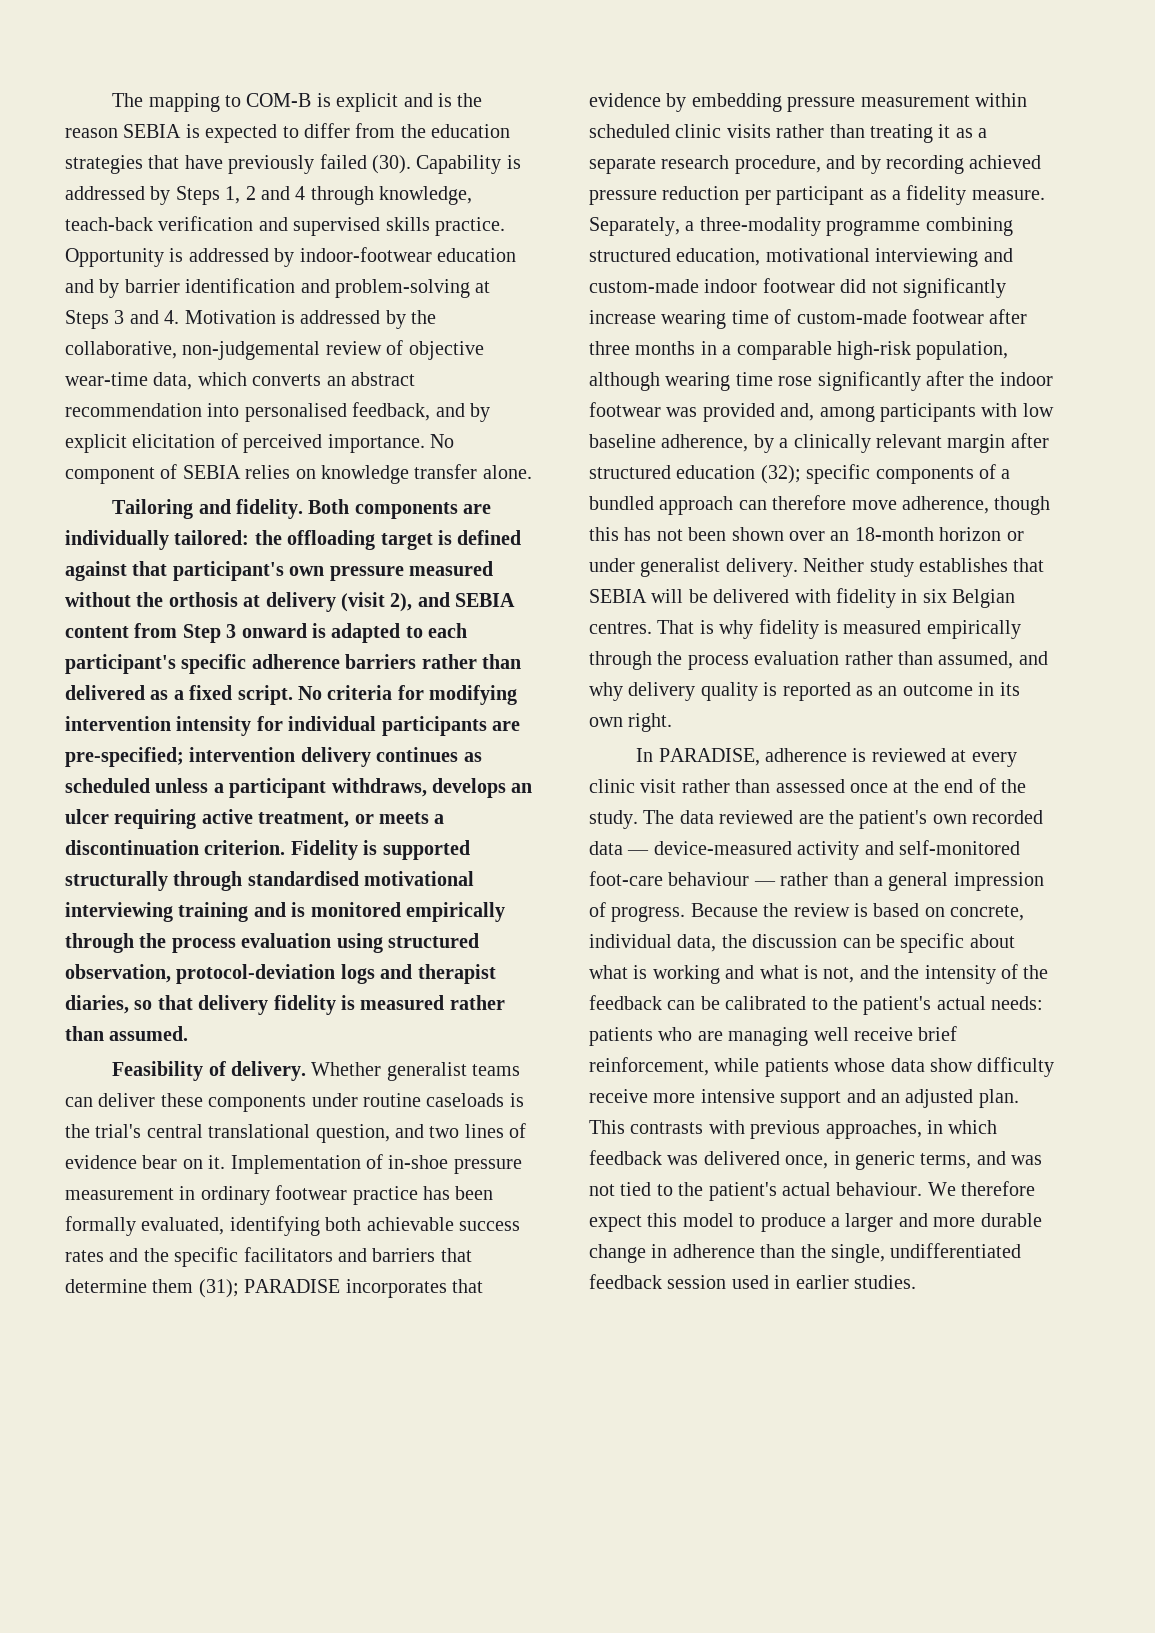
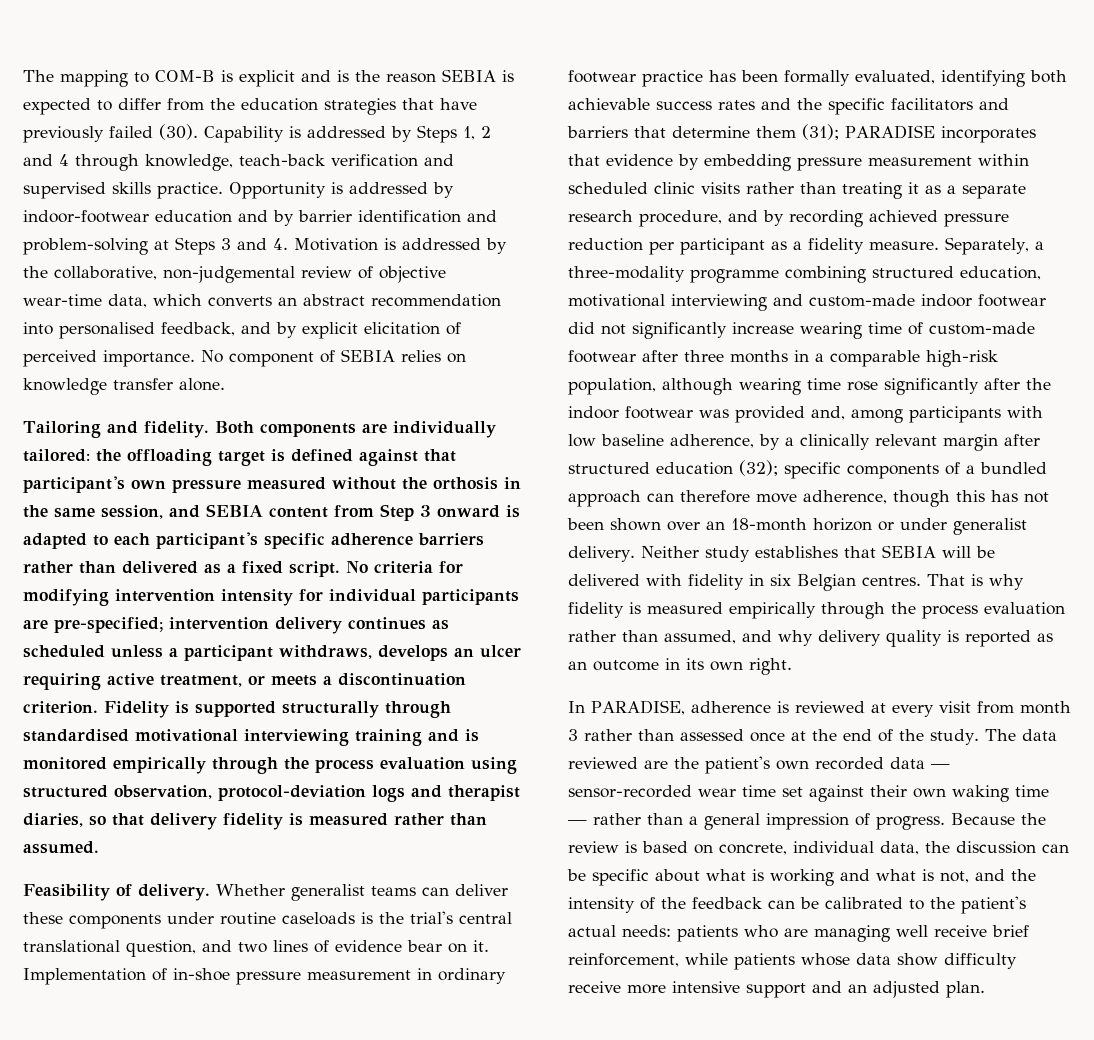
[243,592,413,612] at delivery (visit 2), -> [504,477,521,489] [23,505,163,519] in the same session,
[589,779,677,793] clinic visit -> [938,701,1071,714] [568,729,578,741] visit from month 3
[653,840,1020,860] [589,871,750,886] device-measured activity and self-monitored foot-care behaviour -> [568,785,1049,802] sensor-recorded wear time set against their own waking time
[589,1120,998,1139] [589,1150,1043,1170] [589,1181,1036,1201] [589,1213,1042,1232] [589,1243,1022,1263] [589,1274,916,1289] This contrasts with previous approaches, in which feedback was delivered once, in generic terms, and was not tied to the patient's actual behaviour. We therefore expect this model to produce a larger and more durable change in adherence than the single, undifferentiated feedback session used in earlier studies. -> (985, 989) none

